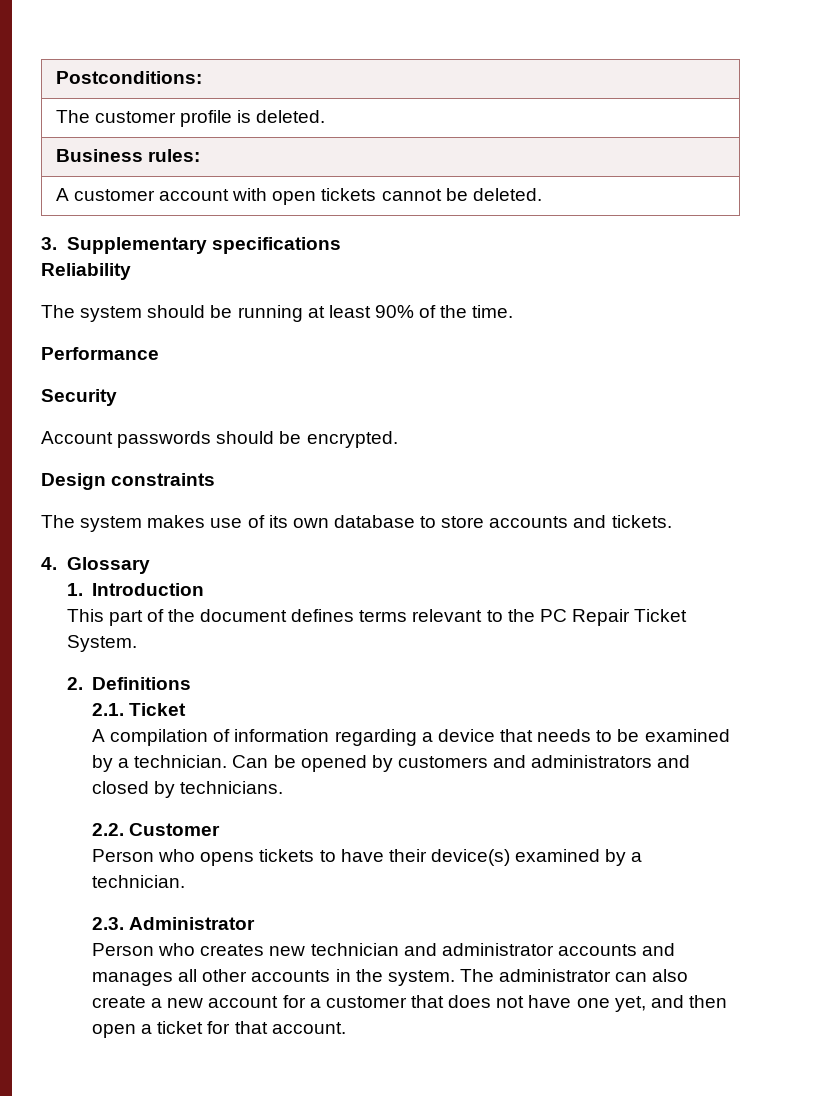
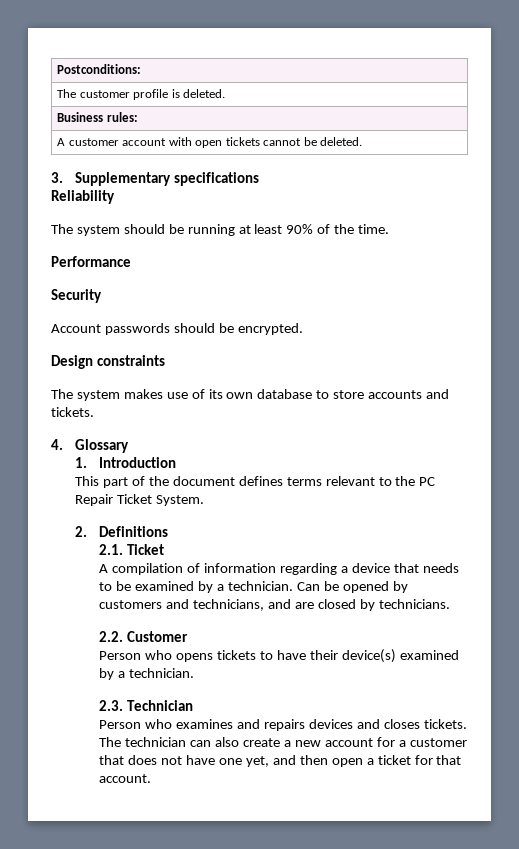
[531,755,691,768] administrators and -> [193,599,315,611] technicians, and are
[129,917,256,930] [92,943,676,956] [92,969,612,986] Administrator // Person who creates new technician and administrator accounts and manages all other accounts in the system. The administrator -> [127,700,194,711] [99,719,467,731] [99,737,187,747] Technician // Person who examines and repairs devices and closes tickets. The technician

